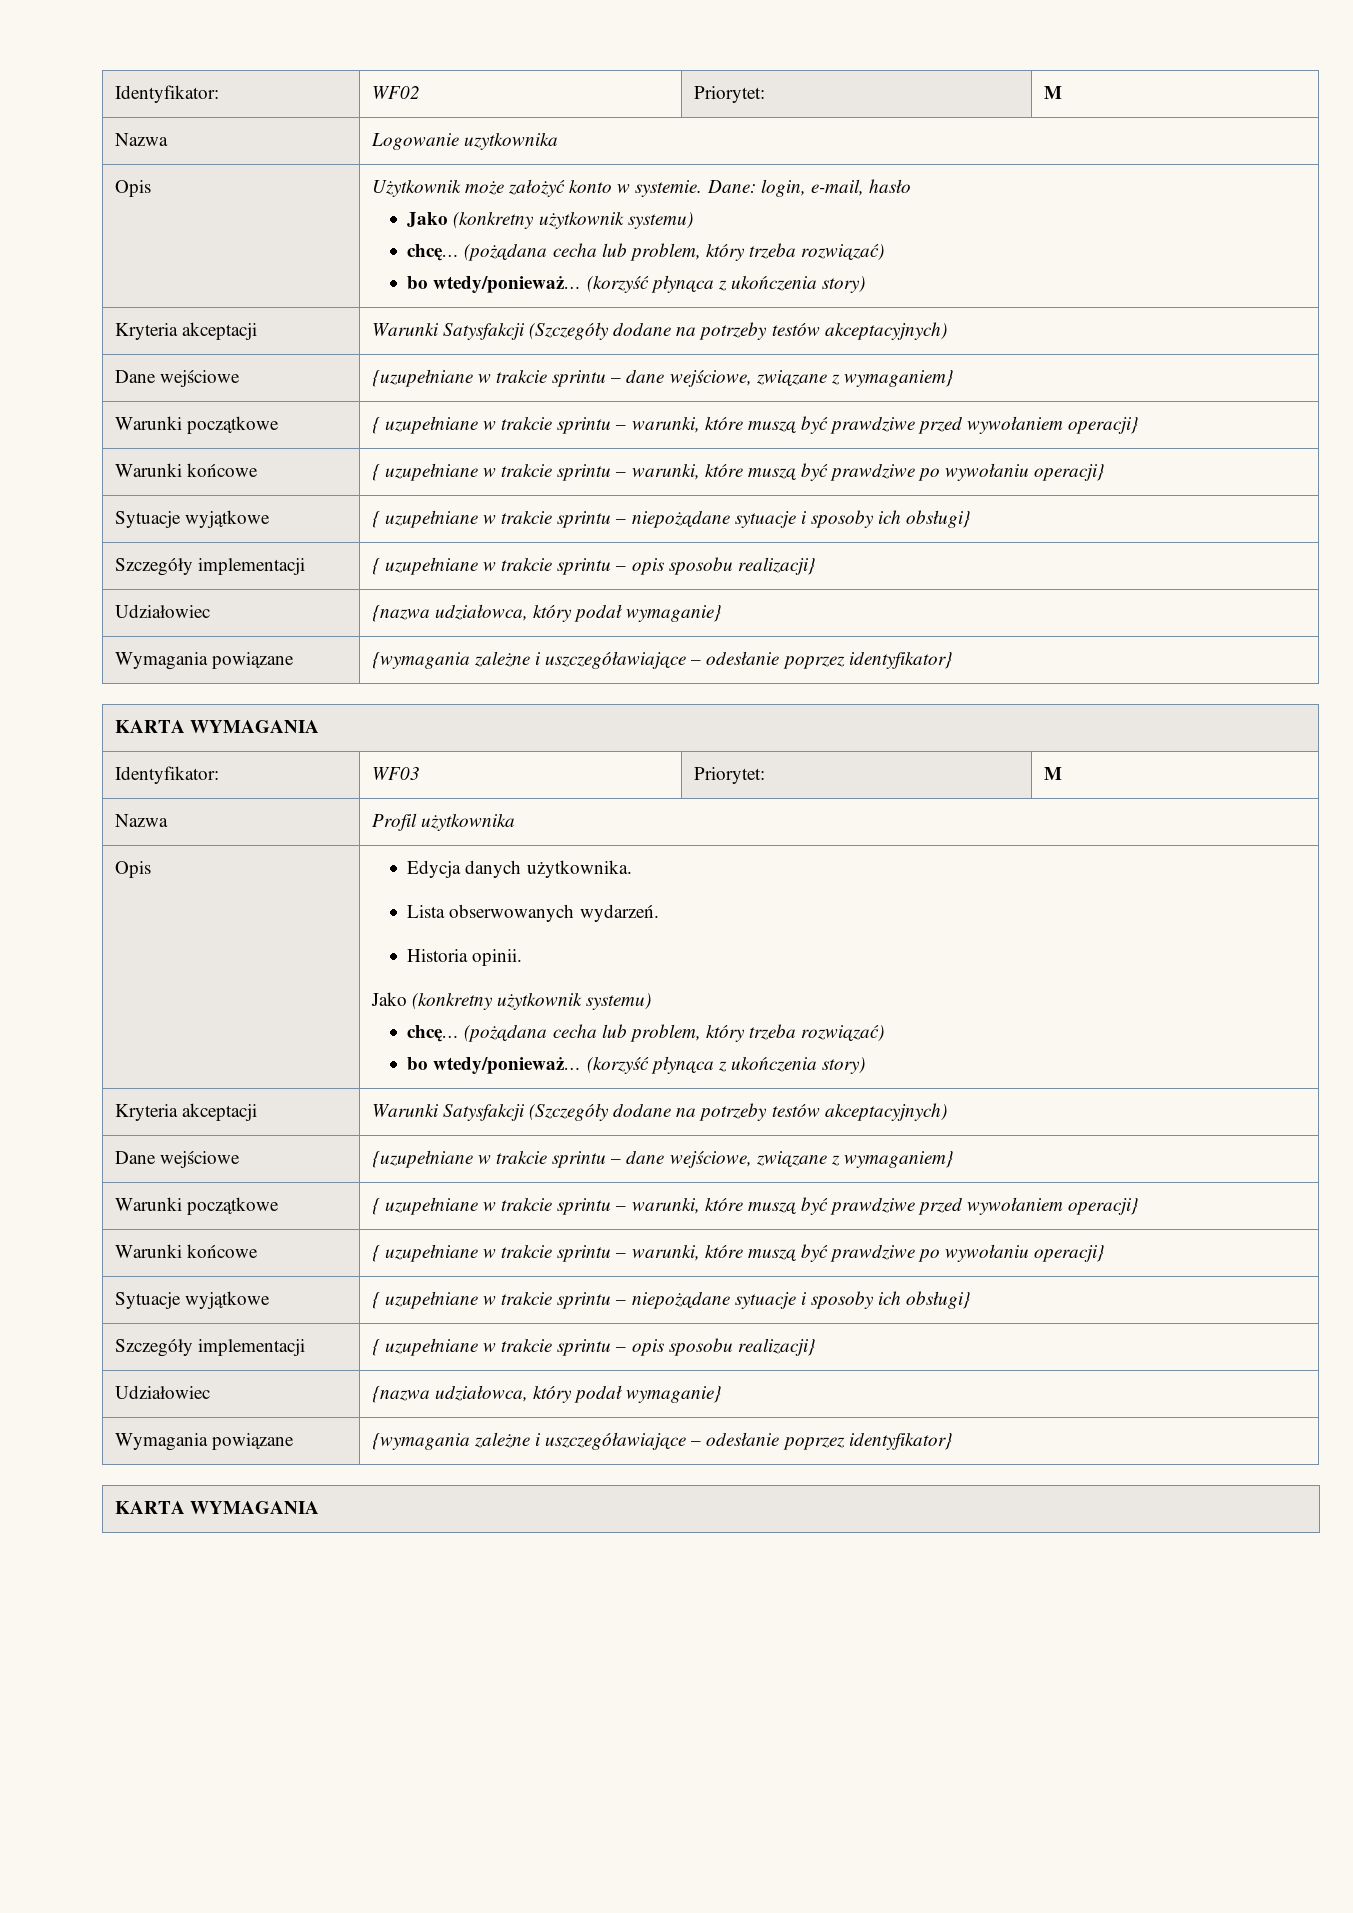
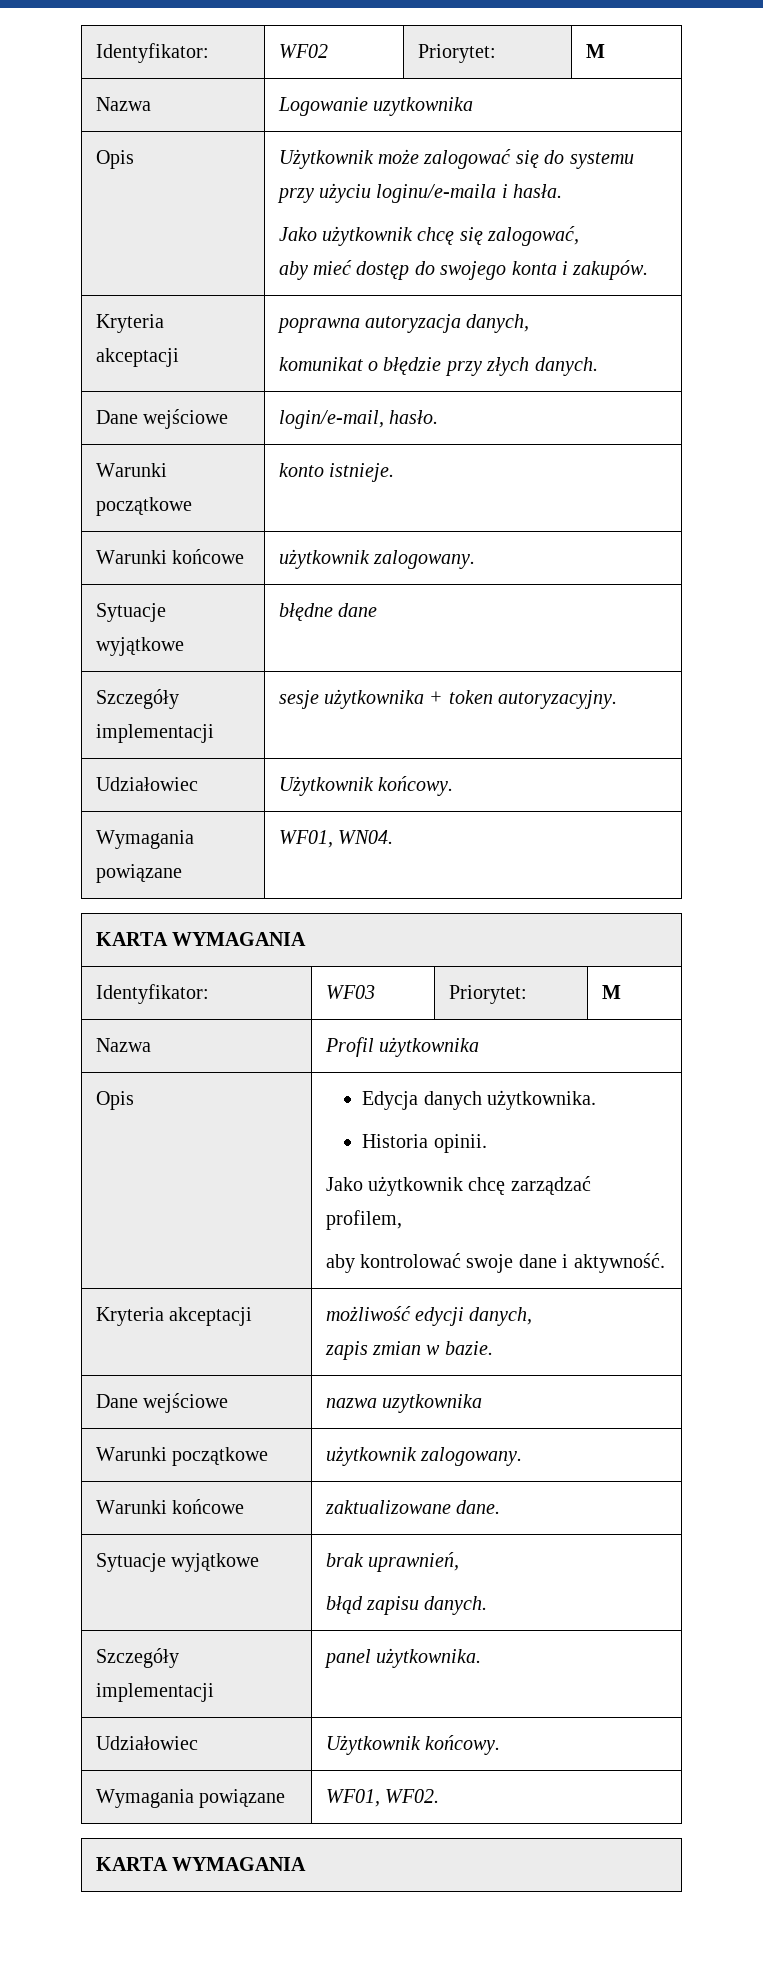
[508,179,911,197] [407,212,693,229] [407,243,885,261] [407,275,866,293] [114,322,257,340] [371,322,947,340] [114,370,240,387] [371,369,954,387] [114,416,279,434] [371,416,1140,434] [114,463,258,477] [371,463,1106,481] [114,510,270,528] [371,510,972,528] [114,558,305,576] [371,557,816,575] [114,604,210,618] [371,604,723,622] [114,652,294,670] [371,651,953,669] założyć konto w systemie. Dane: login, e-mail, hasło // Jako (konkretny użytkownik systemu) // chcę… (pożądana cecha lub problem, który trzeba rozwiązać) // bo wtedy/ponieważ… (korzyść płynąca z ukończenia story) // Kryteria akceptacji | Warunki Satysfakcji (Szczegóły dodane na potrzeby testów akceptacyjnych) // Dane wejściowe | {uzupełniane w trakcie sprintu – dane wejściowe, związane z wymaganiem} // Warunki początkowe | { uzupełniane w trakcie sprintu – warunki, które muszą być prawdziwe przed wywołaniem operacji} // Warunki końcowe | { uzupełniane w trakcie sprintu – warunki, które muszą być prawdziwe po wywołaniu operacji} // Sytuacje wyjątkowe | { uzupełniane w trakcie sprintu – niepożądane sytuacje i sposoby ich obsługi} // Szczegóły implementacji | { uzupełniane w trakcie sprintu – opis sposobu realizacji} // Udziałowiec | {nazwa udziałowca, który podał wymaganie} // Wymagania powiązane | {wymagania zależne i uszczegóławiające – odesłanie poprzez identyfikator} -> [423,149,634,169] [276,183,563,203] [278,226,580,246] [278,260,649,280] [95,314,164,333] [95,348,179,367] [276,314,530,333] [278,357,598,376] [95,409,228,429] [278,410,438,429] [95,463,167,477] [95,497,192,516] [278,463,394,482] [95,549,244,564] [278,549,475,569] [95,603,166,622] [95,637,184,656] [278,603,377,621] [95,689,179,709] [95,724,214,743] [278,689,618,709] [95,777,198,791] [278,776,453,796] [95,830,194,849] [95,864,182,883] [278,830,393,848] zalogować się do systemu przy użyciu loginu/e-maila i hasła. // Jako użytkownik chcę się zalogować, // aby mieć dostęp do swojego konta i zakupów. // Kryteria akceptacji | poprawna autoryzacja danych, // komunikat o błędzie przy złych danych. // Dane wejściowe | login/e-mail, hasło. // Warunki początkowe | konto istnieje. // Warunki końcowe | użytkownik zalogowany. // Sytuacje wyjątkowe | błędne dane // Szczegóły implementacji | sesje użytkownika + token autoryzacyjny. // Udziałowiec | Użytkownik końcowy. // Wymagania powiązane | WF01, WN04.
[407,904,659,922] // Lista obserwowanych wydarzeń. -> (597, 1100) none
[411,993,652,1010] [407,1024,885,1042] [407,1056,866,1074] [114,1103,257,1121] [371,1103,947,1121] [114,1151,240,1168] [371,1150,954,1168] [114,1197,279,1215] [371,1197,1140,1215] [114,1244,258,1258] [371,1244,1106,1262] [114,1291,270,1309] [371,1291,972,1309] [114,1339,305,1357] [371,1338,816,1356] [114,1385,210,1399] [371,1385,723,1403] [114,1433,294,1451] [371,1432,953,1450] (konkretny użytkownik systemu) // chcę… (pożądana cecha lub problem, który trzeba rozwiązać) // bo wtedy/ponieważ… (korzyść płynąca z ukończenia story) // Kryteria akceptacji | Warunki Satysfakcji (Szczegóły dodane na potrzeby testów akceptacyjnych) // Dane wejściowe | {uzupełniane w trakcie sprintu – dane wejściowe, związane z wymaganiem} // Warunki początkowe | { uzupełniane w trakcie sprintu – warunki, które muszą być prawdziwe przed wywołaniem operacji} // Warunki końcowe | { uzupełniane w trakcie sprintu – warunki, które muszą być prawdziwe po wywołaniu operacji} // Sytuacje wyjątkowe | { uzupełniane w trakcie sprintu – niepożądane sytuacje i sposoby ich obsługi} // Szczegóły implementacji | { uzupełniane w trakcie sprintu – opis sposobu realizacji} // Udziałowiec | {nazwa udziałowca, który podał wymaganie} // Wymagania powiązane | {wymagania zależne i uszczegóławiające – odesłanie poprzez identyfikator} -> [367,1176,591,1196] [325,1210,402,1230] [325,1253,665,1273] [95,1307,252,1326] [325,1306,533,1326] [324,1341,493,1360] [95,1393,228,1413] [325,1394,482,1413] [95,1447,268,1466] [325,1446,522,1466] [95,1499,244,1514] [324,1500,500,1514] [95,1553,259,1572] [325,1552,459,1572] [325,1596,488,1615] [95,1648,179,1668] [95,1683,214,1702] [323,1648,481,1668] [95,1736,198,1750] [325,1735,500,1755] [95,1789,285,1808] [325,1789,439,1807] użytkownik chcę zarządzać profilem, // aby kontrolować swoje dane i aktywność. // Kryteria akceptacji | możliwość edycji danych, // zapis zmian w bazie. // Dane wejściowe | nazwa uzytkownika // Warunki początkowe | użytkownik zalogowany. // Warunki końcowe | zaktualizowane dane. // Sytuacje wyjątkowe | brak uprawnień, // błąd zapisu danych. // Szczegóły implementacji | panel użytkownika. // Udziałowiec | Użytkownik końcowy. // Wymagania powiązane | WF01, WF02.

